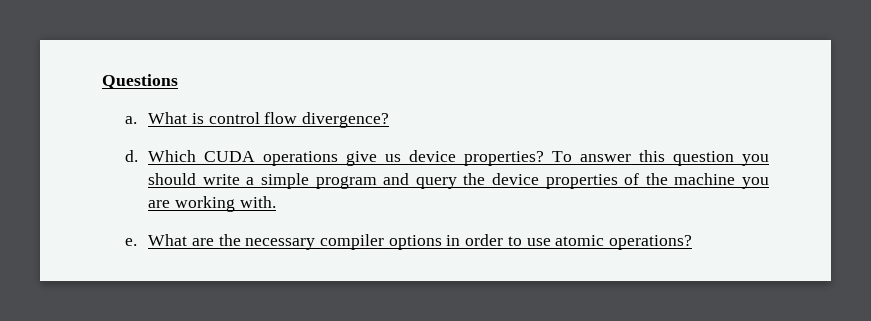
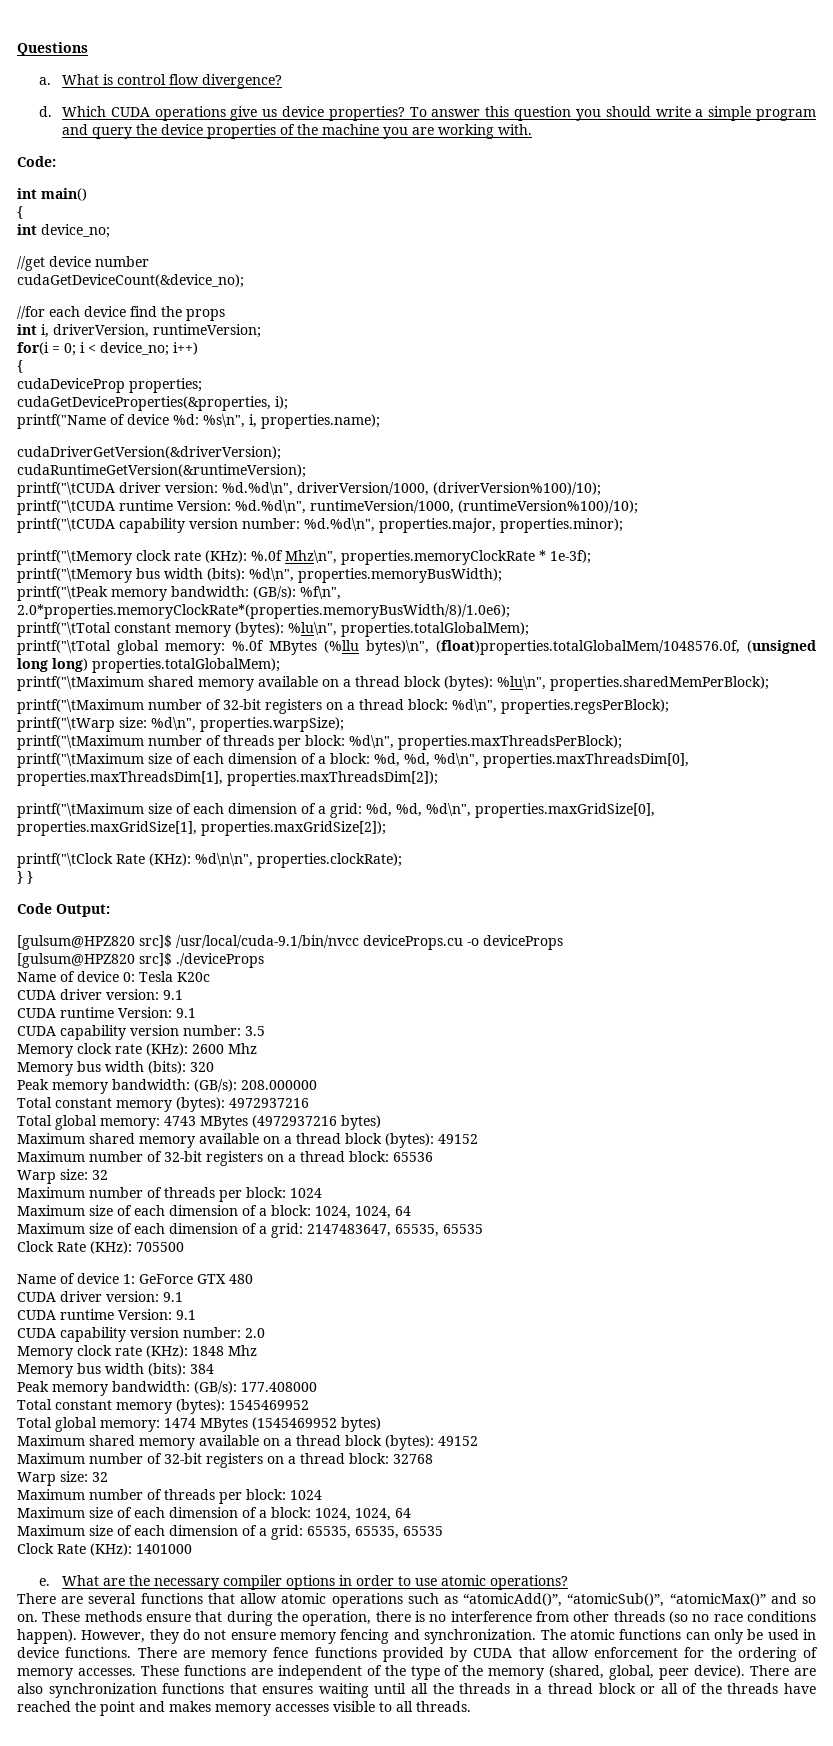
(276, 202) none -> [17,156,56,167] [17,188,87,201] [17,206,23,219] [17,224,110,238] [17,256,149,271] [17,274,244,288] [17,306,225,321] [17,324,261,338] [17,342,198,356] [17,360,23,373] [17,378,202,393] [17,396,288,411] [17,414,380,429] [17,446,281,460] [17,464,306,478] [17,482,601,497] [17,500,638,515] [17,518,623,533] [17,550,591,565] [17,568,502,583] [17,586,341,601] [17,604,510,619] [17,622,529,637] [17,640,816,655] [17,658,280,673] [17,676,769,691] [17,699,669,714] [17,717,344,732] [17,735,622,750] [17,753,689,768] [17,771,438,786] [17,803,655,818] [17,821,386,836] [17,853,402,868] [17,871,33,884] [17,903,110,917] [17,935,563,950] [17,953,264,968] [17,971,210,982] [17,989,183,1000] [17,1007,196,1018] [17,1025,265,1040] [17,1043,257,1058] [17,1061,214,1076] [17,1079,317,1094] [17,1097,309,1112] [17,1115,381,1130] [17,1133,478,1148] [17,1151,433,1166] [17,1169,108,1184] [17,1187,322,1202] [17,1205,411,1219] [17,1223,483,1238] [17,1241,184,1254] [17,1273,253,1284] [17,1291,183,1302] [17,1309,196,1320] [17,1327,265,1342] [17,1345,257,1360] [17,1363,214,1378] [17,1381,317,1396] [17,1399,309,1414] [17,1417,381,1432] [17,1435,478,1450] [17,1453,433,1468] [17,1471,108,1486] [17,1489,322,1504] [17,1507,411,1521] [17,1525,443,1540] [17,1543,192,1556] // Code: // int main() // { // int device_no; // //get device number // cudaGetDeviceCount(&device_no); // //for each device find the props // int i, driverVersion, runtimeVersion; // for(i = 0; i < device_no; i++) // { // cudaDeviceProp properties; // cudaGetDeviceProperties(&properties, i); // printf("Name of device %d: %s\n", i, properties.name); // cudaDriverGetVersion(&driverVersion); // cudaRuntimeGetVersion(&runtimeVersion); // printf("\tCUDA driver version: %d.%d\n", driverVersion/1000, (driverVersion%100)/10); // printf("\tCUDA runtime Version: %d.%d\n", runtimeVersion/1000, (runtimeVersion%100)/10); // printf("\tCUDA capability version number: %d.%d\n", properties.major, properties.minor); // printf("\tMemory clock rate (KHz): %.0f Mhz\n", properties.memoryClockRate * 1e-3f); // printf("\tMemory bus width (bits): %d\n", properties.memoryBusWidth); // printf("\tPeak memory bandwidth: (GB/s): %f\n", 2.0*properties.memoryClockRate*(properties.memoryBusWidth/8)/1.0e6); // printf("\tTotal constant memory (bytes): %lu\n", properties.totalGlobalMem); // printf("\tTotal global memory: %.0f MBytes (%llu bytes)\n", (float)properties.totalGlobalMem/1048576.0f, (unsigned long long) properties.totalGlobalMem); // printf("\tMaximum shared memory available on a thread block (bytes): %lu\n", properties.sharedMemPerBlock); // printf("\tMaximum number of 32-bit registers on a thread block: %d\n", properties.regsPerBlock); // printf("\tWarp size: %d\n", properties.warpSize); // printf("\tMaximum number of threads per block: %d\n", properties.maxThreadsPerBlock); // printf("\tMaximum size of each dimension of a block: %d, %d, %d\n", properties.maxThreadsDim[0], properties.maxThreadsDim[1], properties.maxThreadsDim[2]); // printf("\tMaximum size of each dimension of a grid: %d, %d, %d\n", properties.maxGridSize[0], properties.maxGridSize[1], properties.maxGridSize[2]); // printf("\tClock Rate (KHz): %d\n\n", properties.clockRate); // } } // Code Output: // [gulsum@HPZ820 src]$ /usr/local/cuda-9.1/bin/nvcc deviceProps.cu -o deviceProps // [gulsum@HPZ820 src]$ ./deviceProps // Name of device 0: Tesla K20c // CUDA driver version: 9.1 // CUDA runtime Version: 9.1 // CUDA capability version number: 3.5 // Memory clock rate (KHz): 2600 Mhz // Memory bus width (bits): 320 // Peak memory bandwidth: (GB/s): 208.000000 // Total constant memory (bytes): 4972937216 // Total global memory: 4743 MBytes (4972937216 bytes) // Maximum shared memory available on a thread block (bytes): 49152 // Maximum number of 32-bit registers on a thread block: 65536 // Warp size: 32 // Maximum number of threads per block: 1024 // Maximum size of each dimension of a block: 1024, 1024, 64 // Maximum size of each dimension of a grid: 2147483647, 65535, 65535 // Clock Rate (KHz): 705500 // Name of device 1: GeForce GTX 480 // CUDA driver version: 9.1 // CUDA runtime Version: 9.1 // CUDA capability version number: 2.0 // Memory clock rate (KHz): 1848 Mhz // Memory bus width (bits): 384 // Peak memory bandwidth: (GB/s): 177.408000 // Total constant memory (bytes): 1545469952 // Total global memory: 1474 MBytes (1545469952 bytes) // Maximum shared memory available on a thread block (bytes): 49152 // Maximum number of 32-bit registers on a thread block: 32768 // Warp size: 32 // Maximum number of threads per block: 1024 // Maximum size of each dimension of a block: 1024, 1024, 64 // Maximum size of each dimension of a grid: 65535, 65535, 65535 // Clock Rate (KHz): 1401000
(693, 242) none -> [17,1593,816,1608] [17,1611,817,1626] [17,1629,817,1644] [17,1647,818,1662] [17,1665,817,1680] [17,1683,816,1698] [17,1701,471,1716] // There are several functions that allow atomic operations such as “atomicAdd()”, “atomicSub()”, “atomicMax()” and so on. These methods ensure that during the operation, there is no interference from other threads (so no race conditions happen). However, they do not ensure memory fencing and synchronization. The atomic functions can only be used in device functions. There are memory fence functions provided by CUDA that allow enforcement for the ordering of memory accesses. These functions are independent of the type of the memory (shared, global, peer device). There are also synchronization functions that ensures waiting until all the threads in a thread block or all of the threads have reached the point and makes memory accesses visible to all threads.

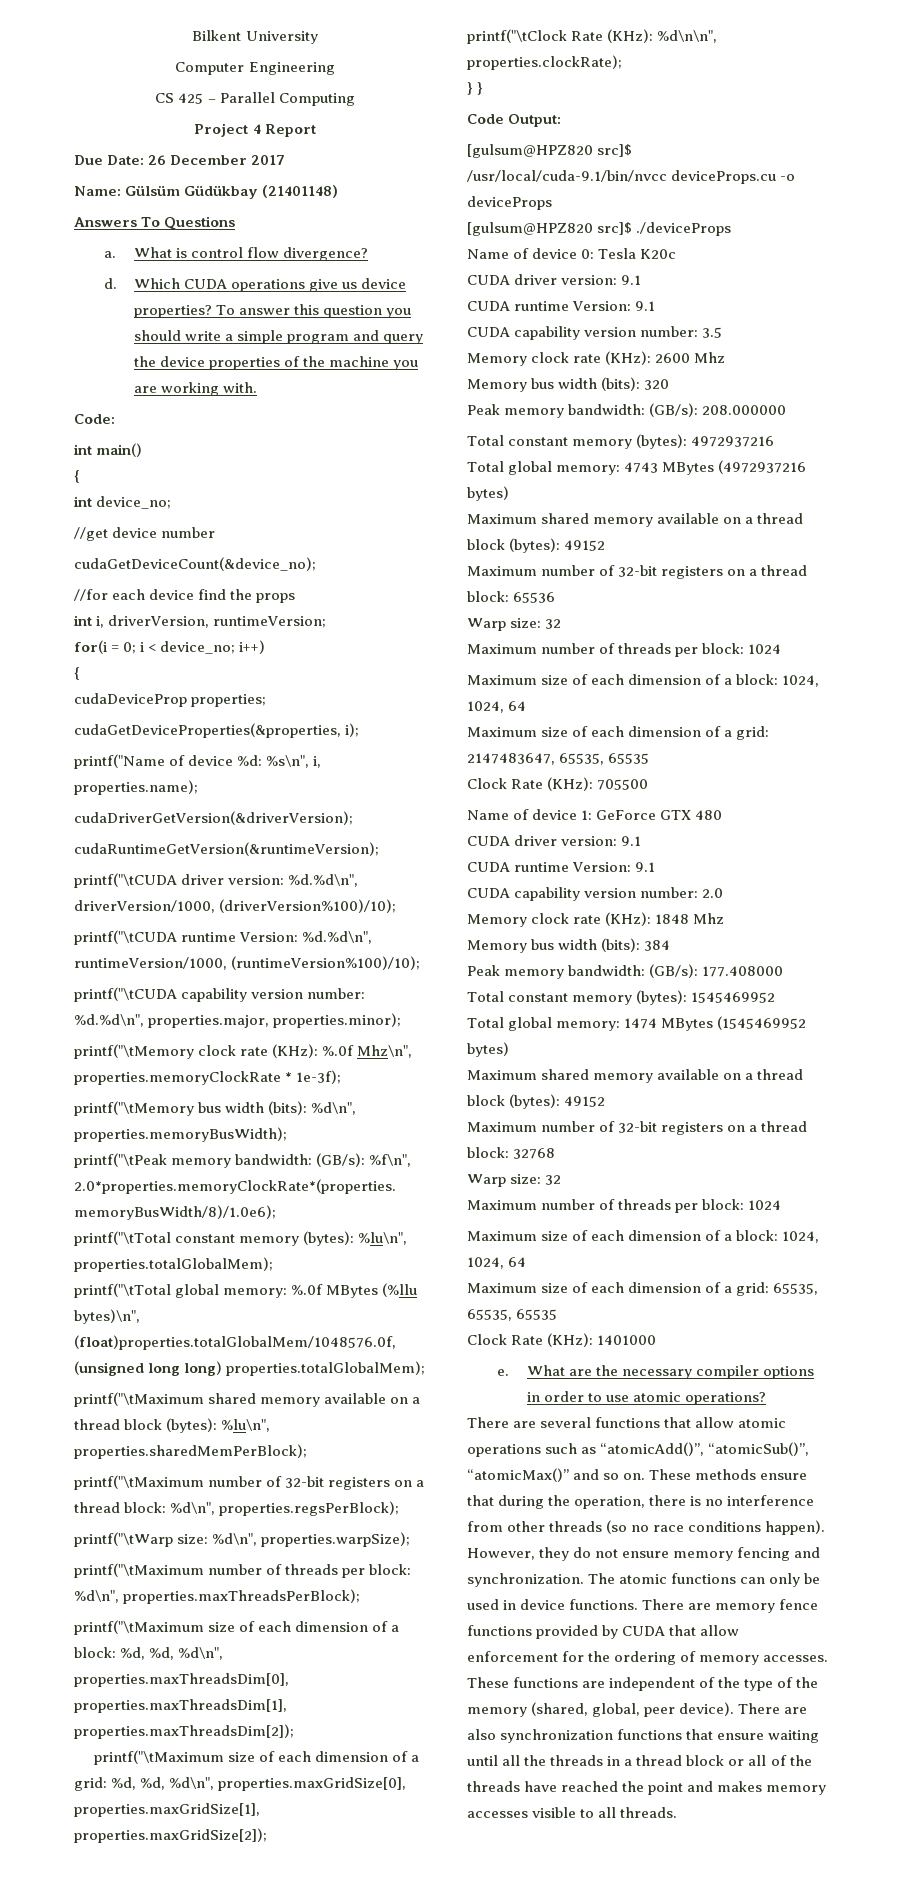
(17, 49) none -> [192,30,318,44] [175,62,335,75] [155,92,355,106] [194,123,316,137] [74,155,286,165] [74,185,339,199] [74,217,161,227] Bilkent University // Computer Engineering // CS 425 – Parallel Computing // Project 4 Report // Due Date: 26 December 2017 // Name: Gülsüm Güdükbay (21401148) // Answers To
[262,1686,314,1694] ensures -> [717,1733,765,1740] ensure

